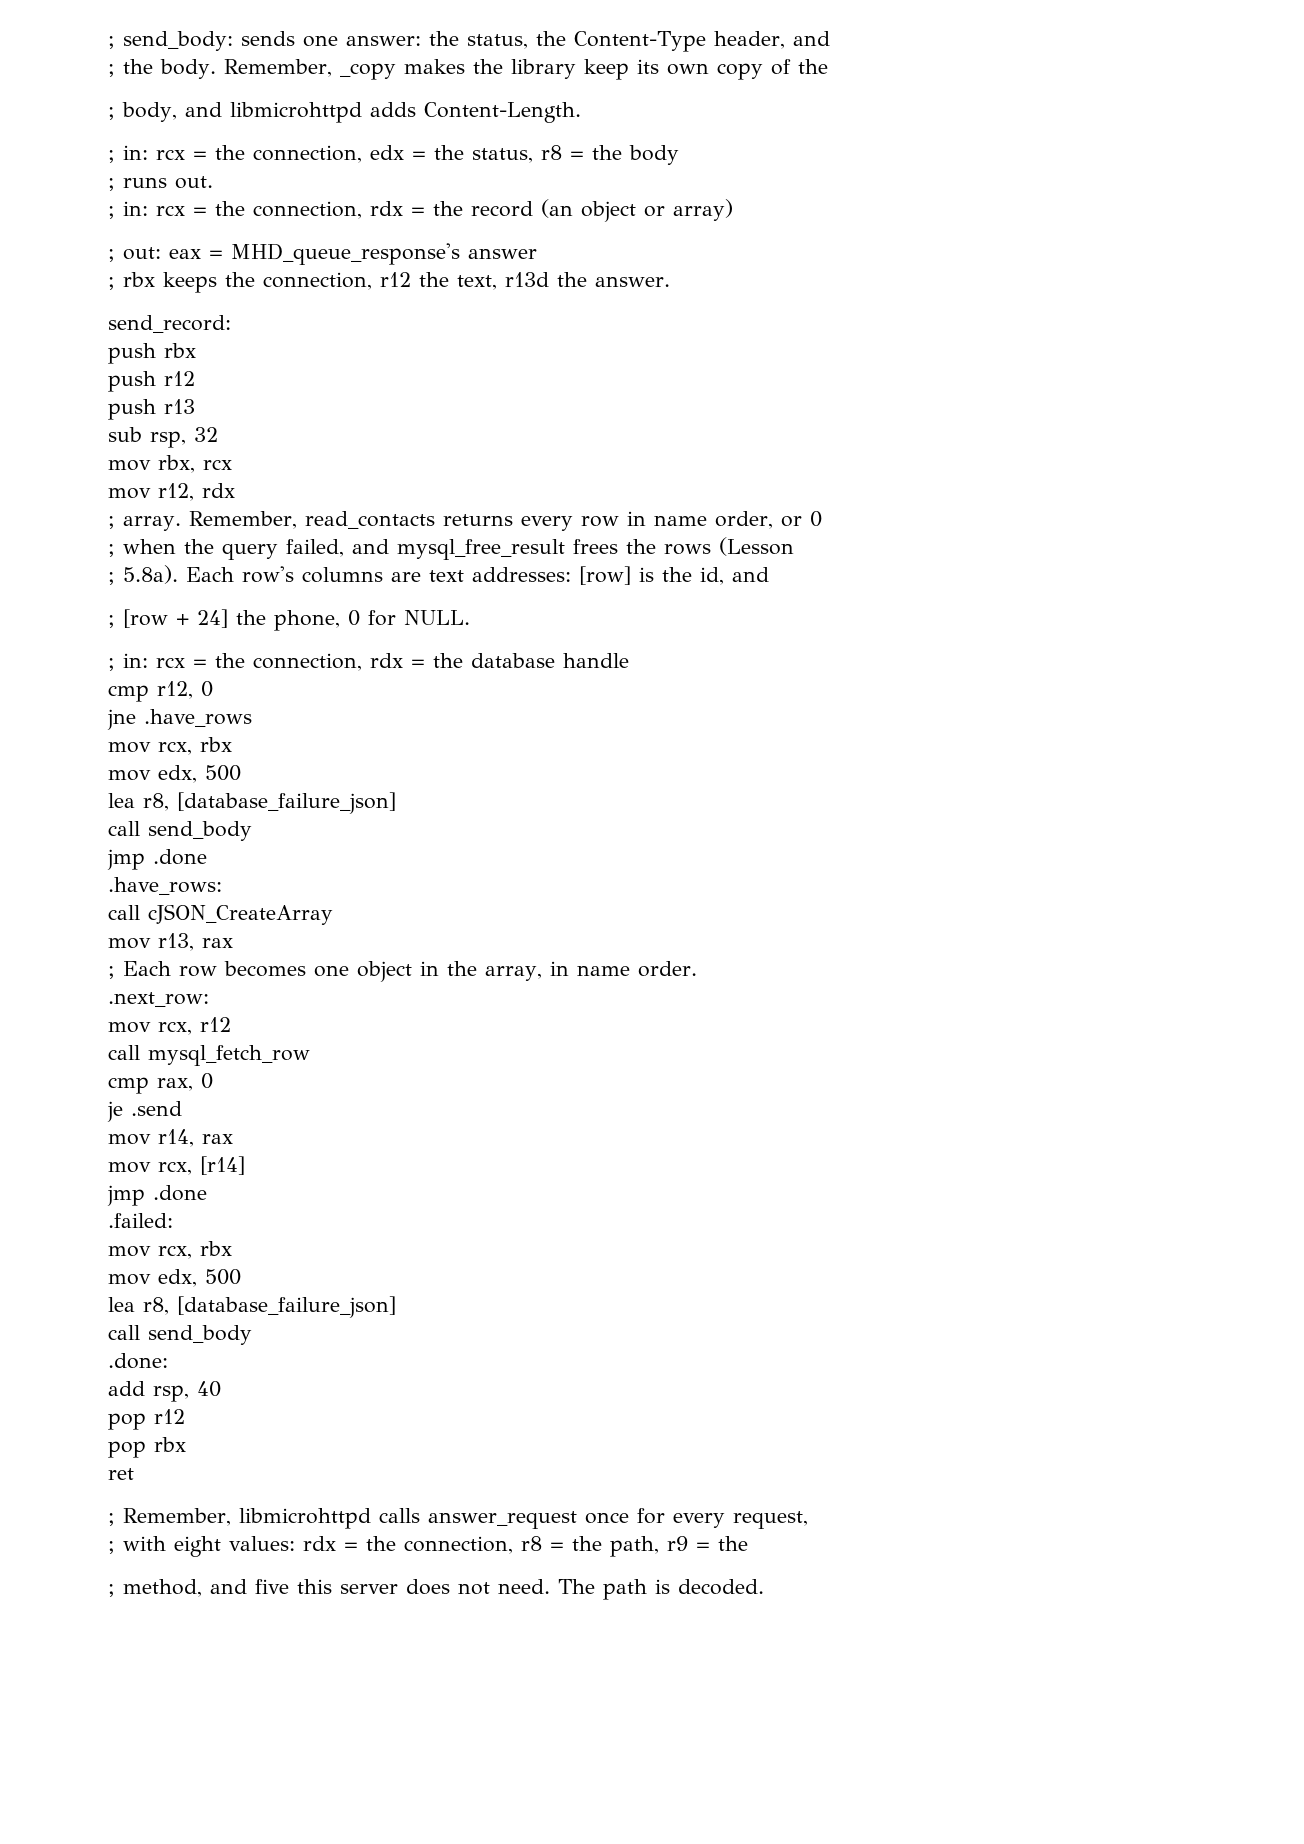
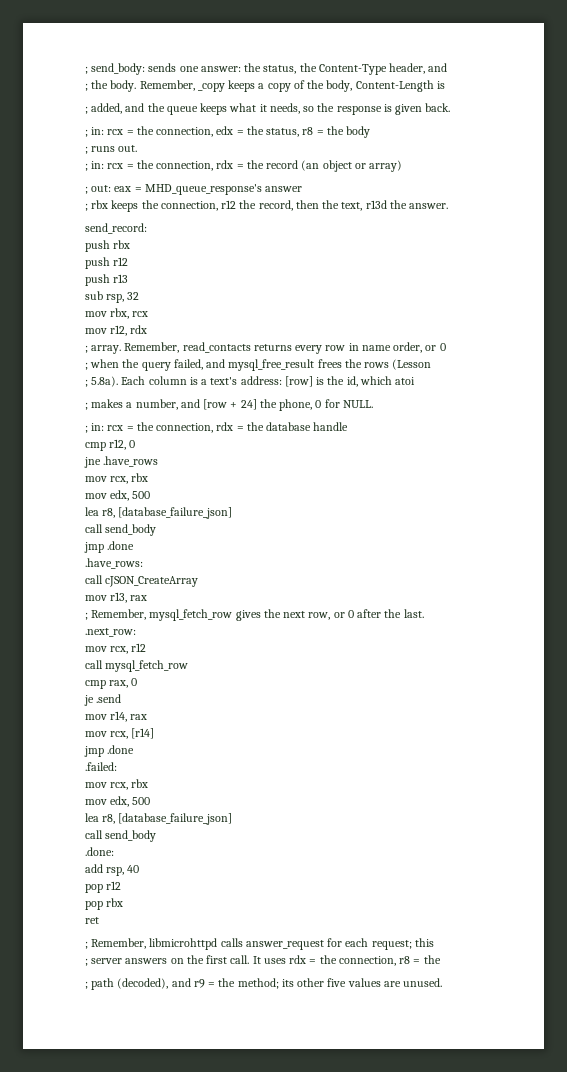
[403,59,828,80] [108,102,581,123] makes the library keep its own copy of the // ; body, and libmicrohttpd adds Content-Length. -> [228,80,445,92] [85,103,451,115] keeps a copy of the body, Content-Length is // ; added, and the queue keeps what it needs, so the response is given back.
(449, 279) none -> [258,200,340,211] record, then the
[242,566,571,583] row's columns are text addresses: -> [148,376,282,385] column is a text's address:
[732,567,769,582] [108,615,115,628] and // ; -> [359,376,416,385] [85,399,200,410] which atoi // ; makes a number, and
[123,961,697,982] Each row becomes one object in the array, in name order. -> [91,609,424,621] Remember, mysql_fetch_row gives the next row, or 0 after the last.
[584,1508,808,1529] [108,1536,295,1557] once for every request, // ; with eight values: -> [327,938,434,950] [85,955,286,966] for each request; this // ; server answers on the first call. It uses
[610,1536,659,1557] path, -> [85,978,191,990] // ; path (decoded), and
[108,1579,764,1600] // ; method, and five this server does not need. The path is decoded. -> [237,978,443,989] method; its other five values are unused.

